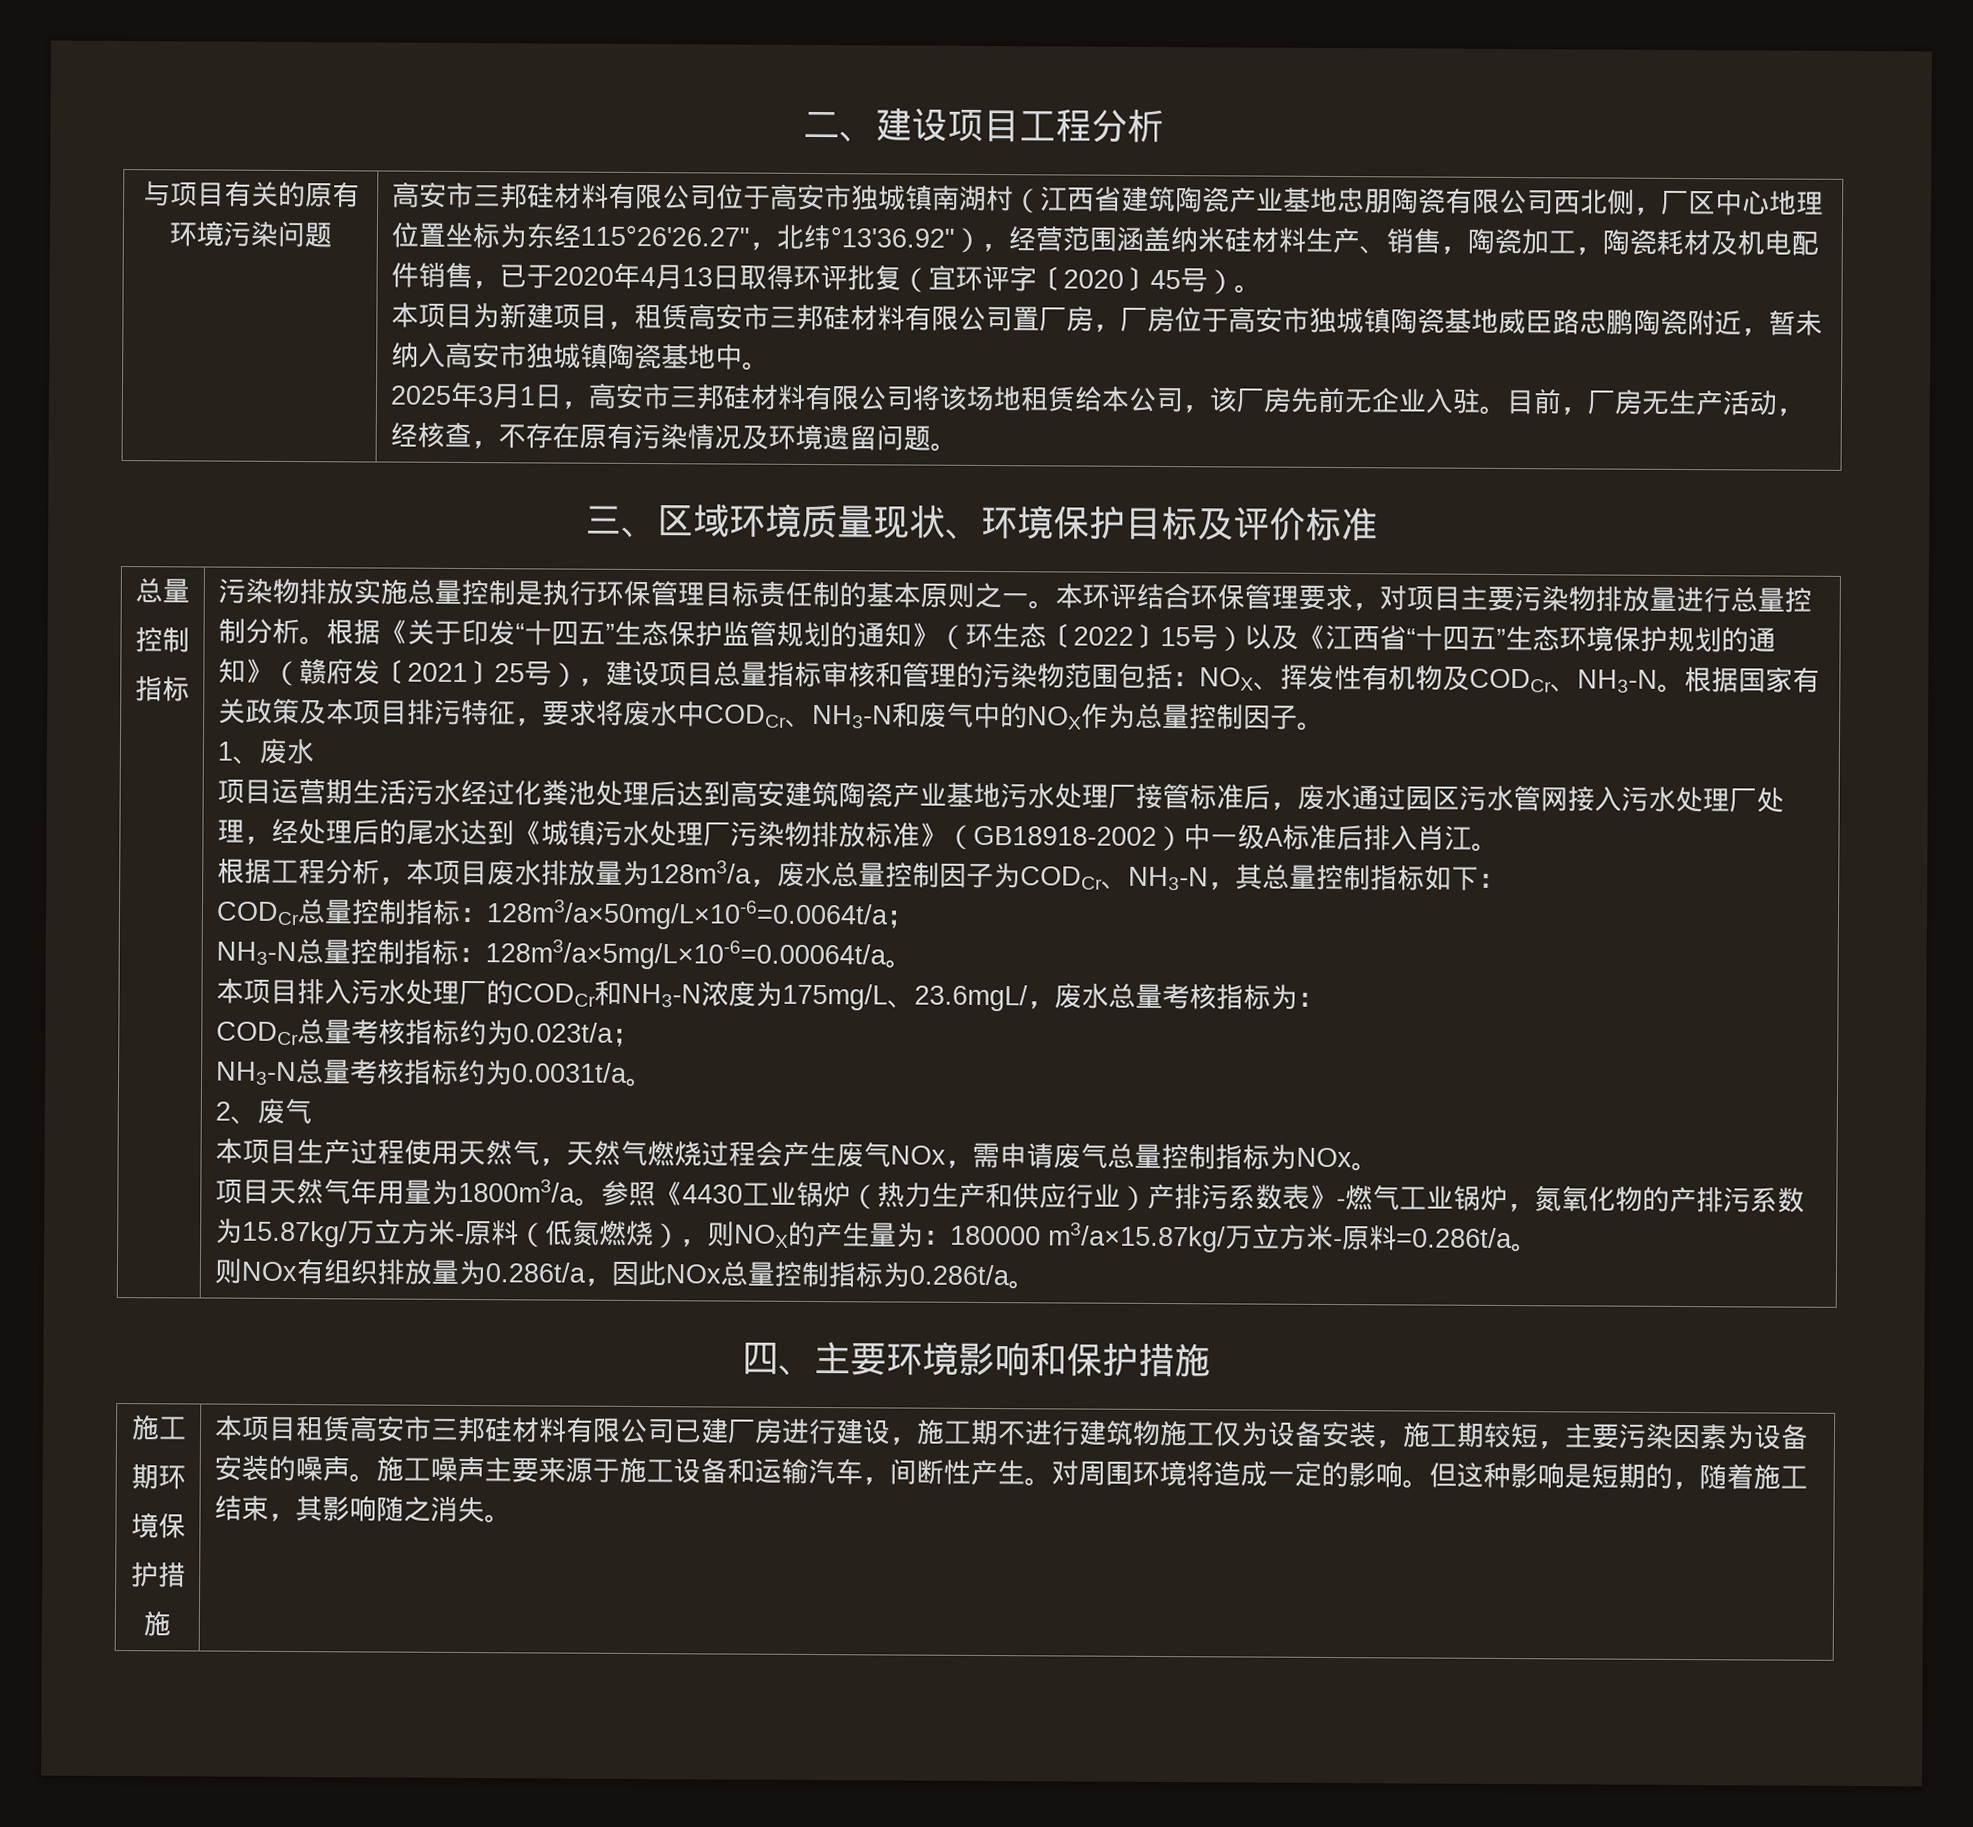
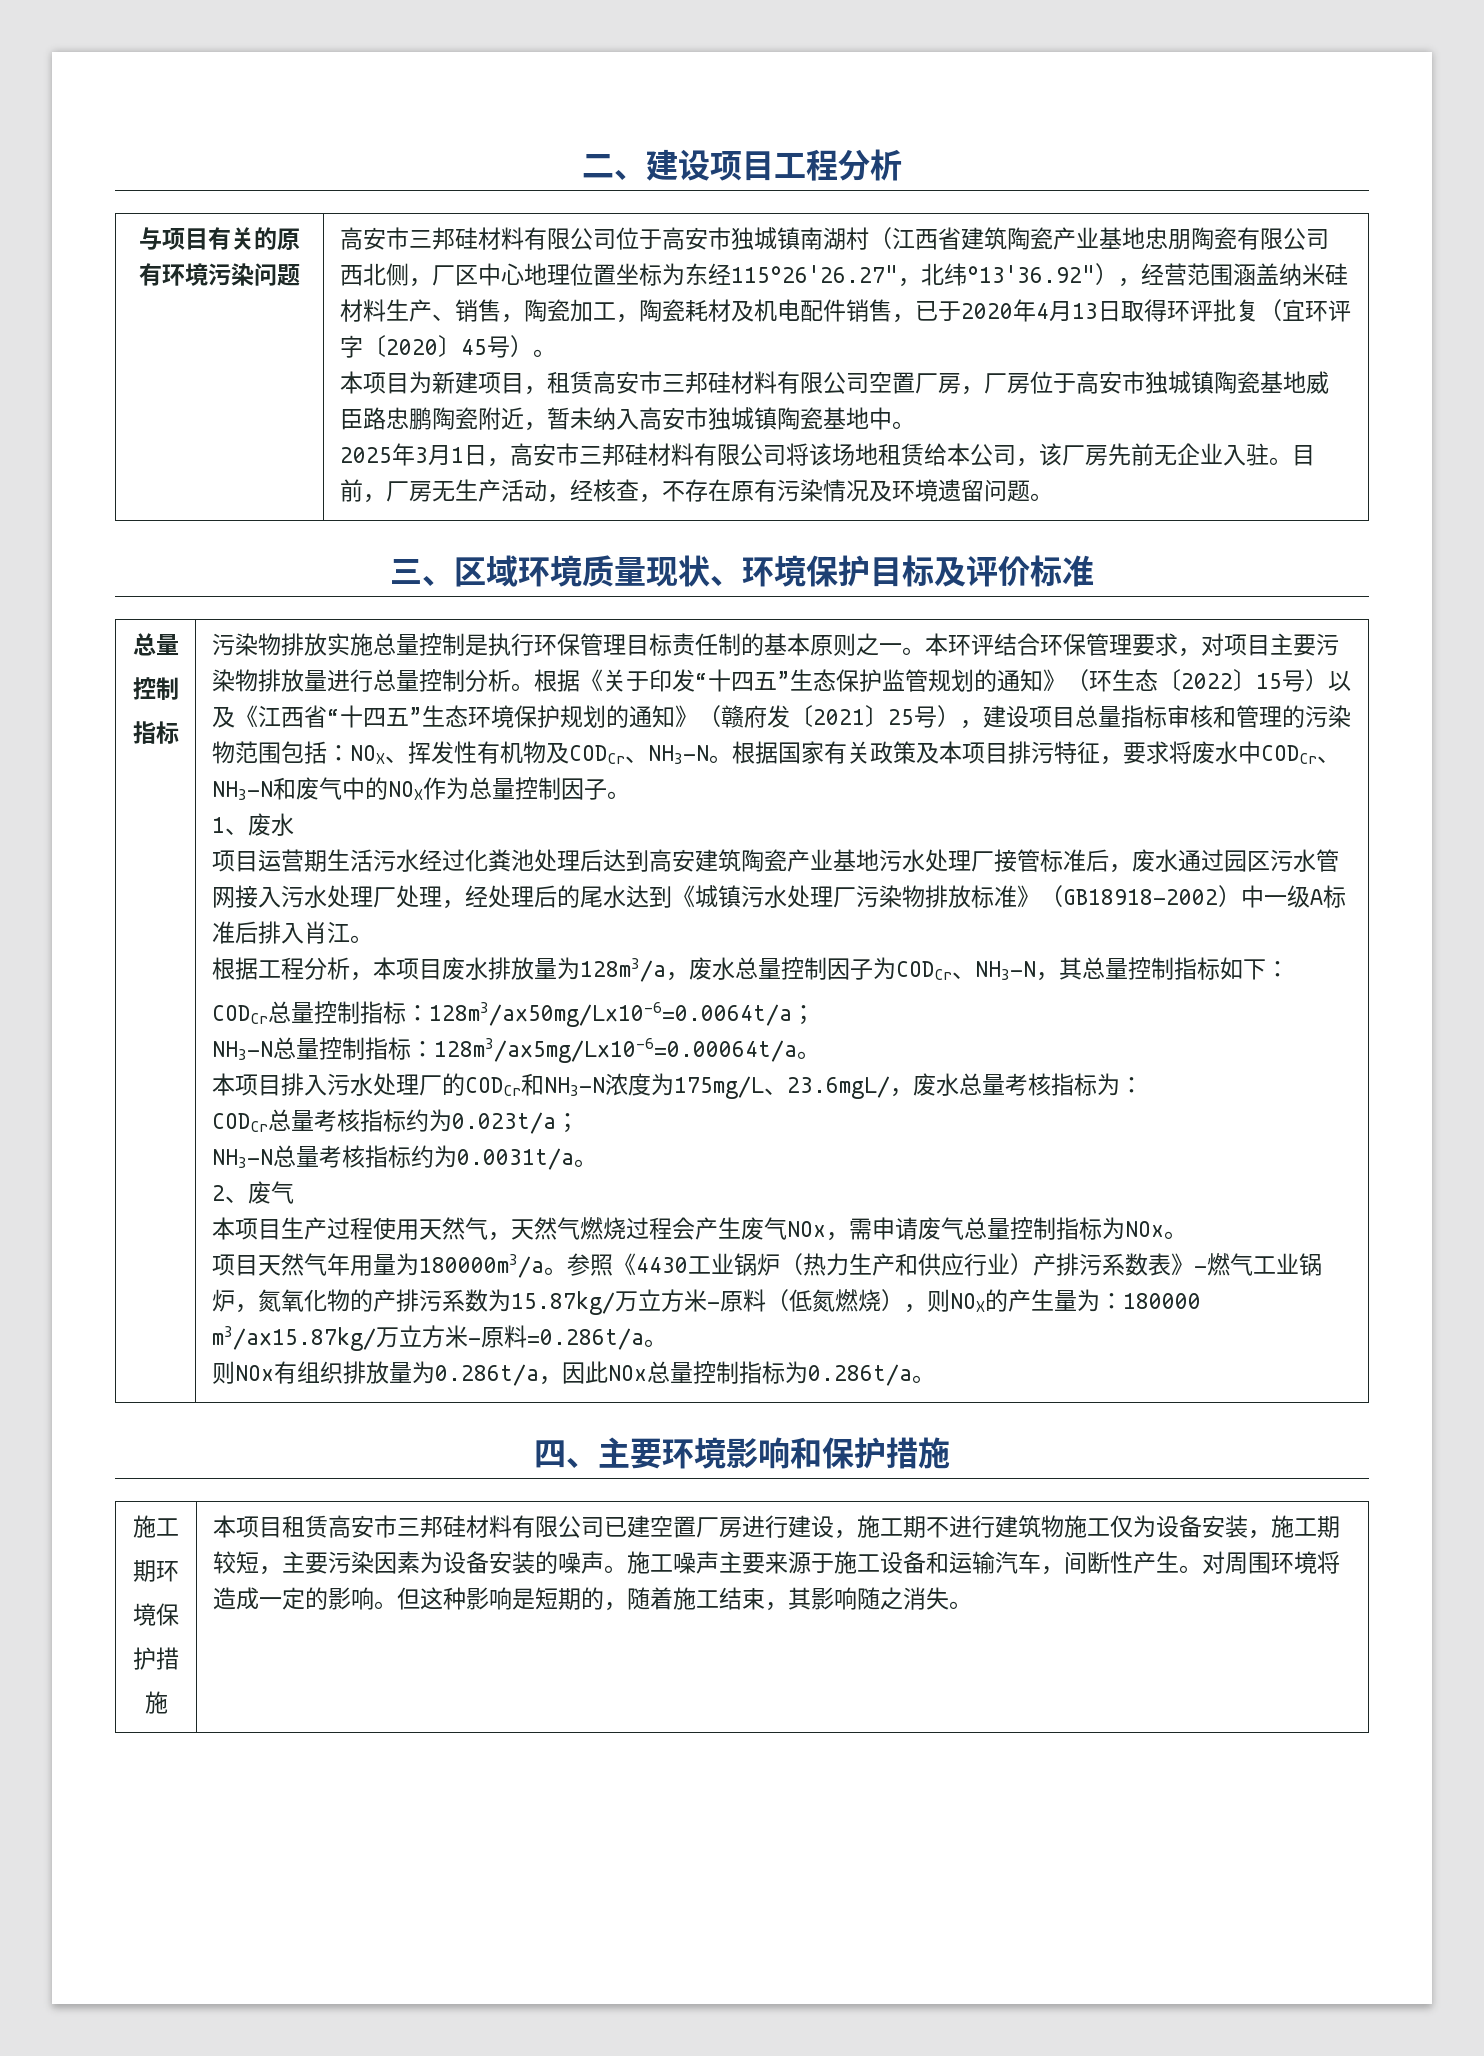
(1013, 319) none -> [869,372,893,393] 空
[457,1178,576,1203] 1800m3/a -> [419,1254,545,1278] 180000m3/a
(729, 1431) none -> [650,1516,697,1538] 空置

